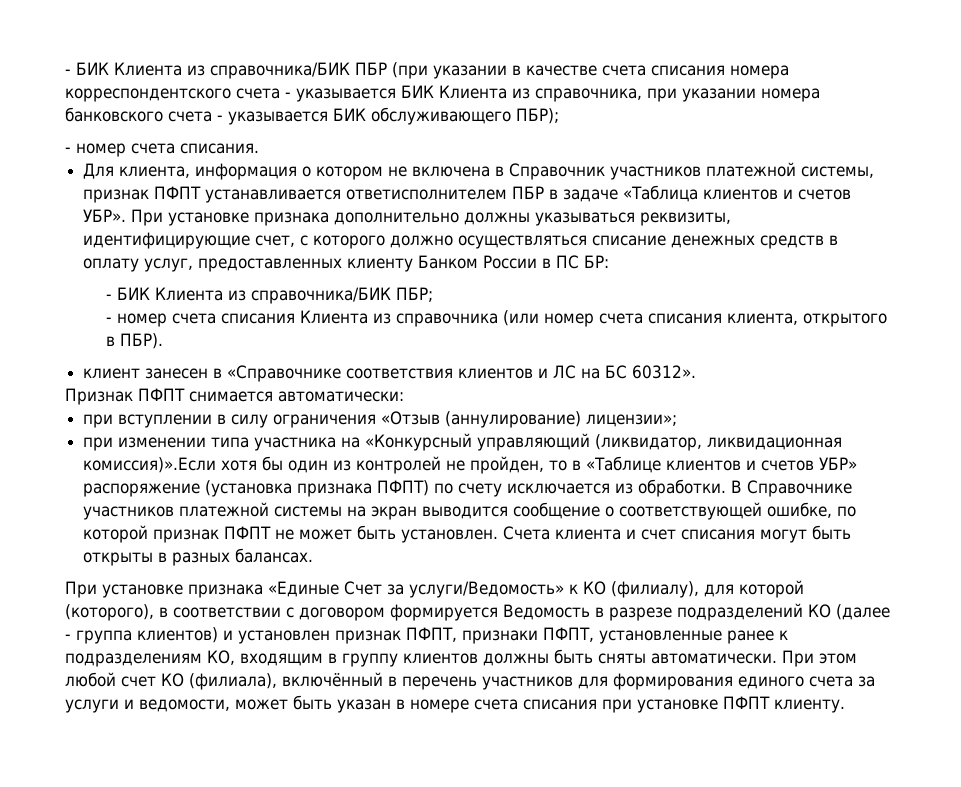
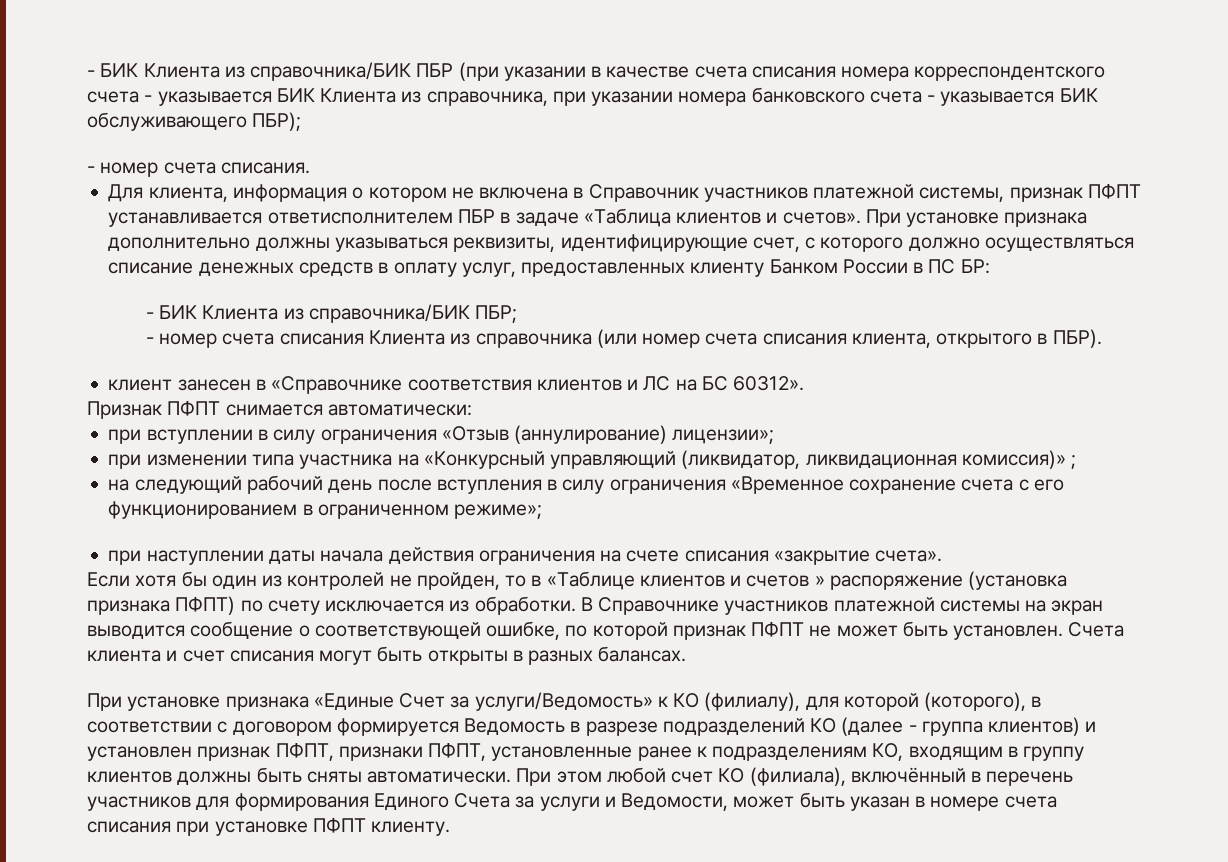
[798,189,852,200] [83,209,127,222] счетов УБР». -> [782,212,861,224] счетов».
[83,457,217,473] комиссия)».Если -> [961,450,1077,469] [108,475,1064,494] [108,501,543,519] [108,547,943,565] [87,572,130,587] комиссия)» ; // на следующий рабочий день после вступления в силу ограничения «Временное сохранение счета с его функционированием в ограниченном режиме»; // при наступлении даты начала действия ограничения на счете списания «закрытие счета». // Если
[819,457,858,470] УБР» -> [814,576,825,586] »
[738,676,853,689] единого счета -> [373,793,511,810] Единого Счета
[139,699,230,712] ведомости, -> [621,793,729,811] Ведомости,

